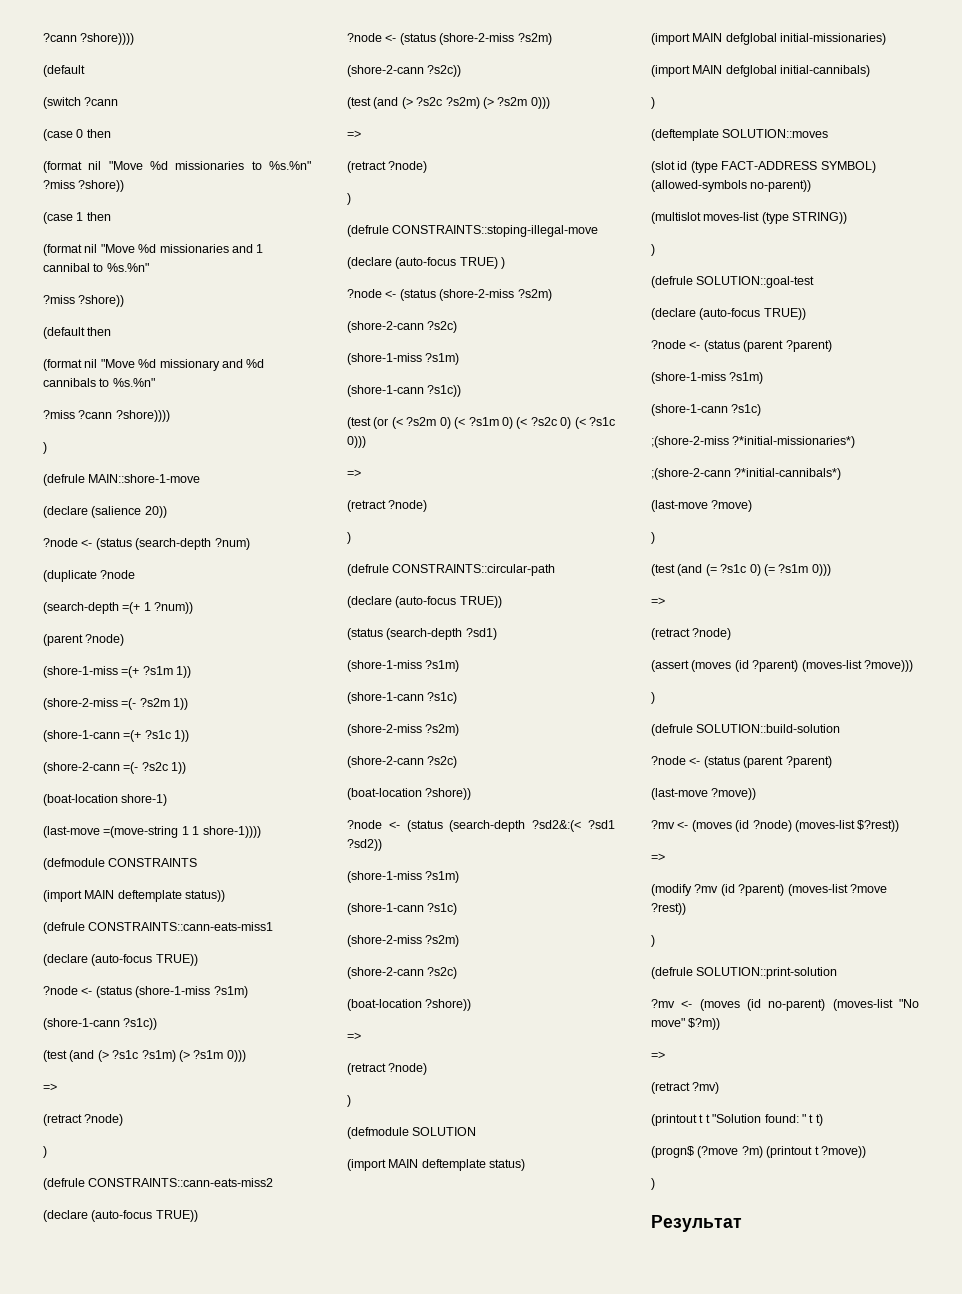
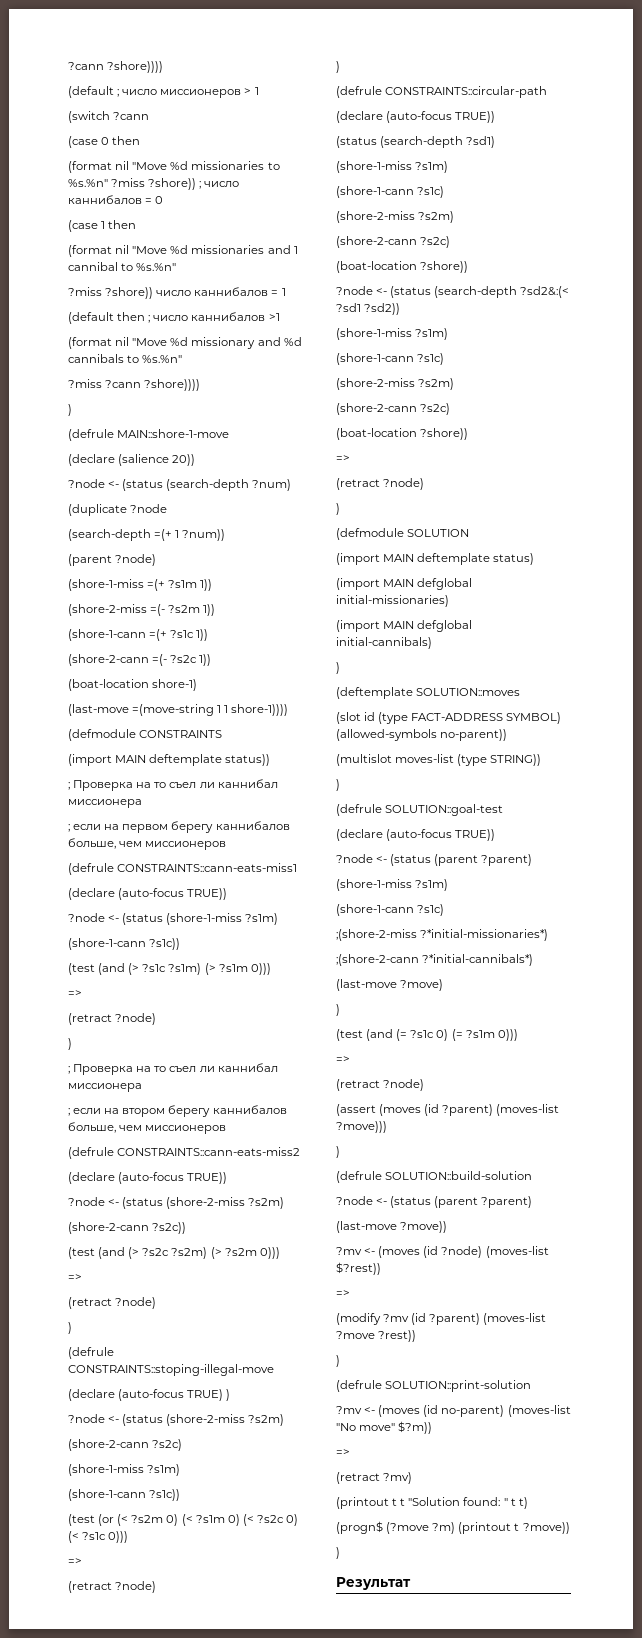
(85, 71) none -> [117,87,259,98] ; число миссионеров > 1
(125, 186) none -> [199,181,240,189] [68,195,164,204] ; число каннибалов = 0
[43,327,112,339] // (default then -> [156,287,286,296] [68,312,280,324] число каннибалов = 1 // (default then ; число каннибалов >1
(226, 896) none -> [68,779,278,791] [68,799,142,808] [68,821,290,833] [68,838,227,850] // ; Проверка на то съел ли каннибал миссионера // ; если на первом берегу каннибалов больше, чем миссионеров
(47, 1152) none -> [68,1063,278,1075] [68,1083,142,1092] [68,1105,287,1117] [68,1122,227,1134] // ; Проверка на то съел ли каннибал миссионера // ; если на втором берегу каннибалов больше, чем миссионеров

